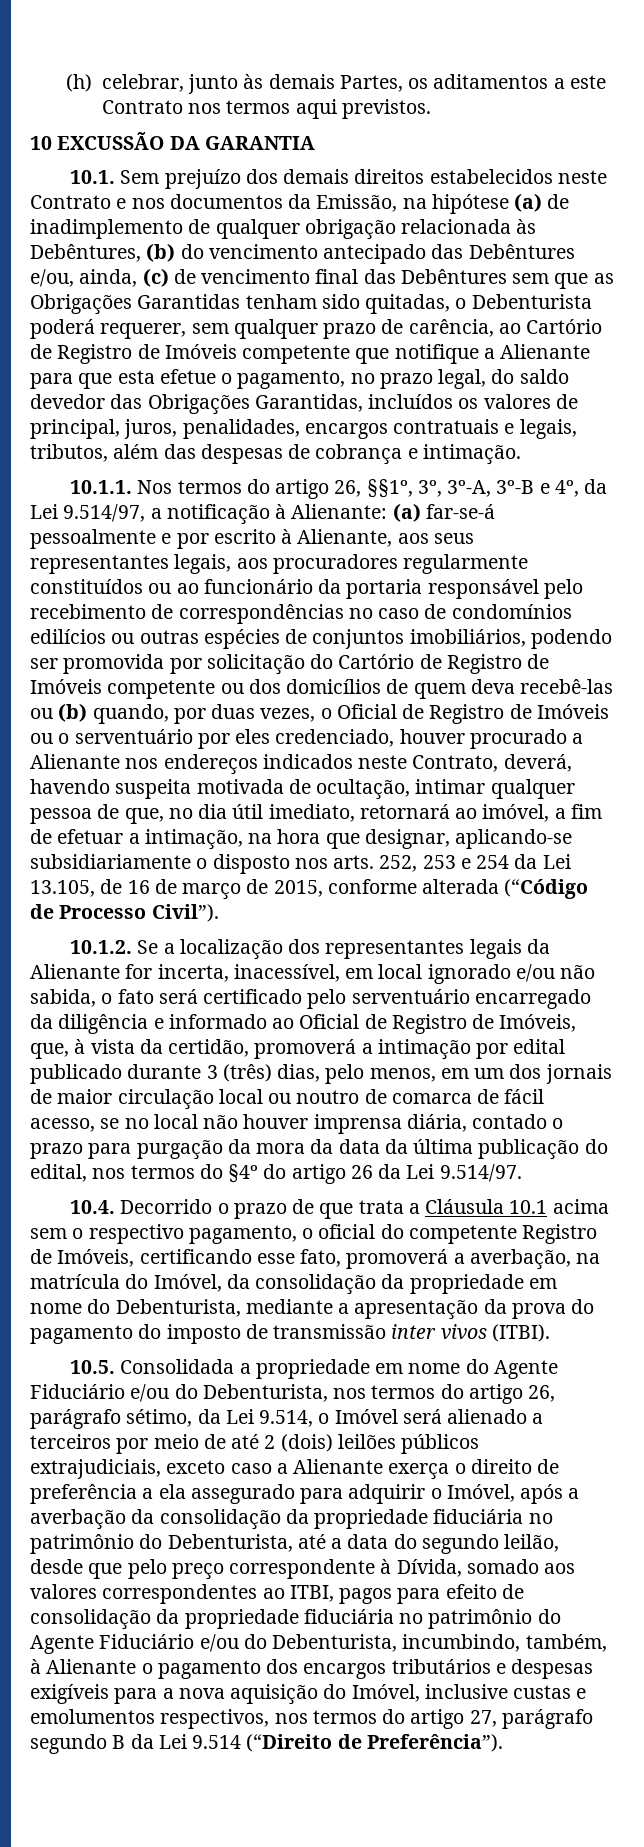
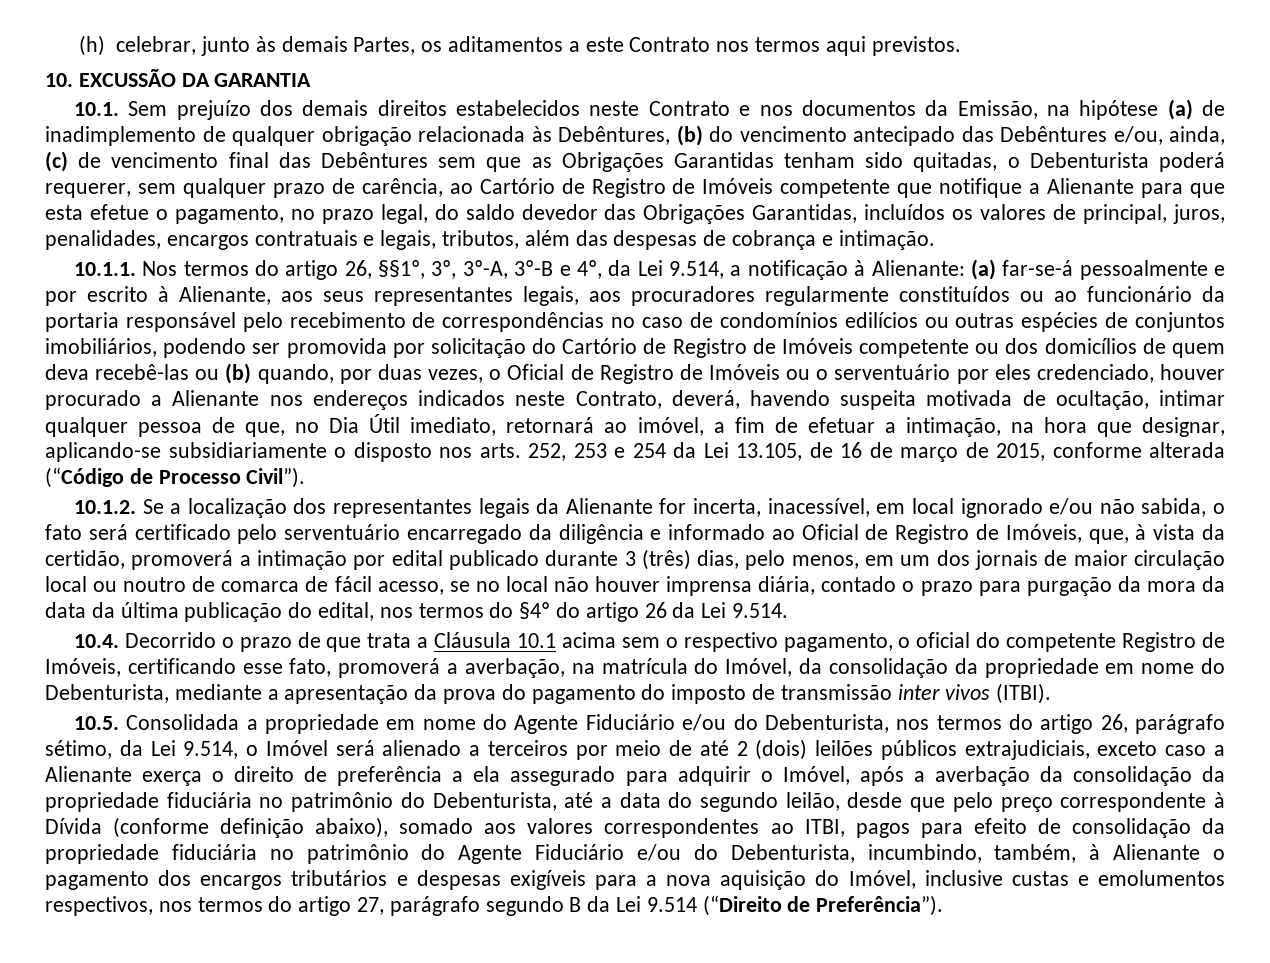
[30,136,52,150] 10 -> [45,73,73,87] 10.
[63,504,146,522] 9.514/97, -> [669,261,725,279] 9.514,
[198,804,264,819] dia útil -> [329,414,401,433] Dia Útil
[439,1164,522,1182] 9.514/97. -> [732,603,789,618] 9.514.
[396,1559,462,1577] Dívida, -> [45,817,389,838] Dívida (conforme definição abaixo),

